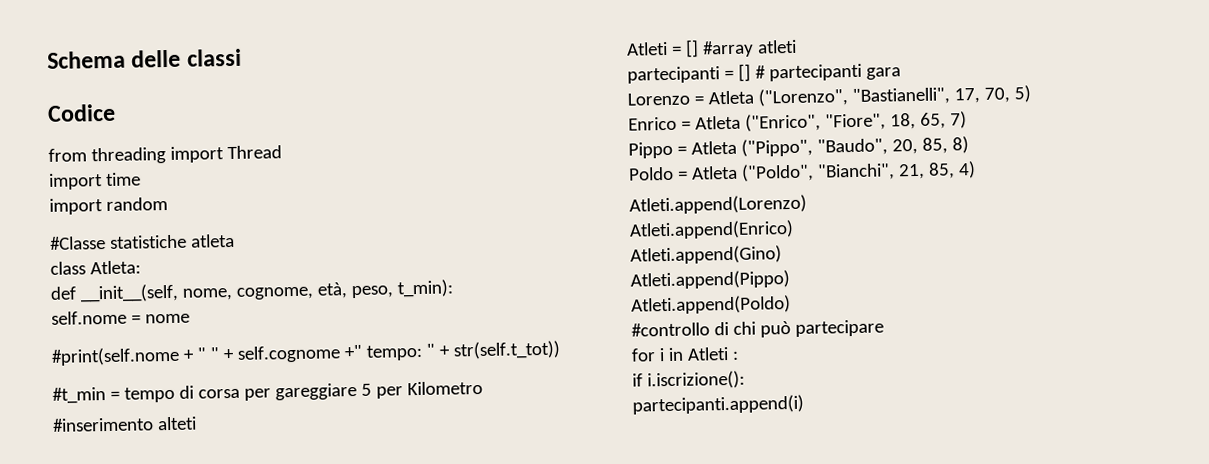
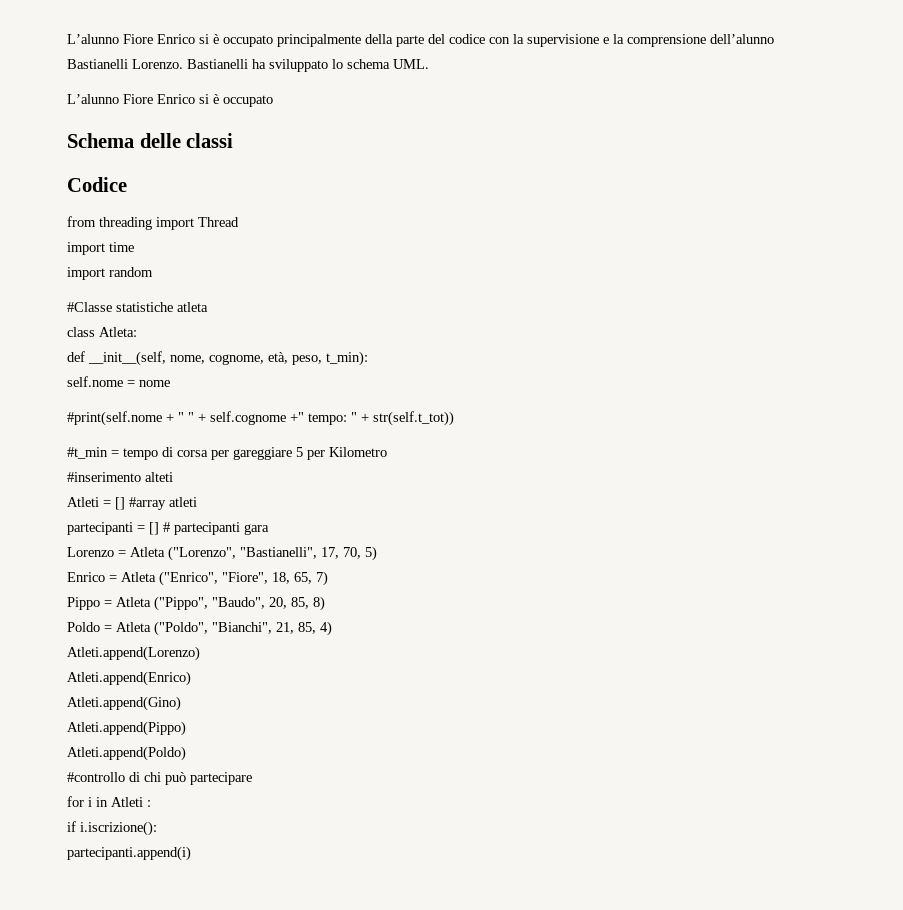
(47, 59) none -> [67,34,774,47] [67,59,429,72] [67,94,273,107] L’alunno Fiore Enrico si è occupato principalmente della parte del codice con la supervisione e la comprensione dell’alunno Bastianelli Lorenzo. Bastianelli ha sviluppato lo schema UML. // L’alunno Fiore Enrico si è occupato //

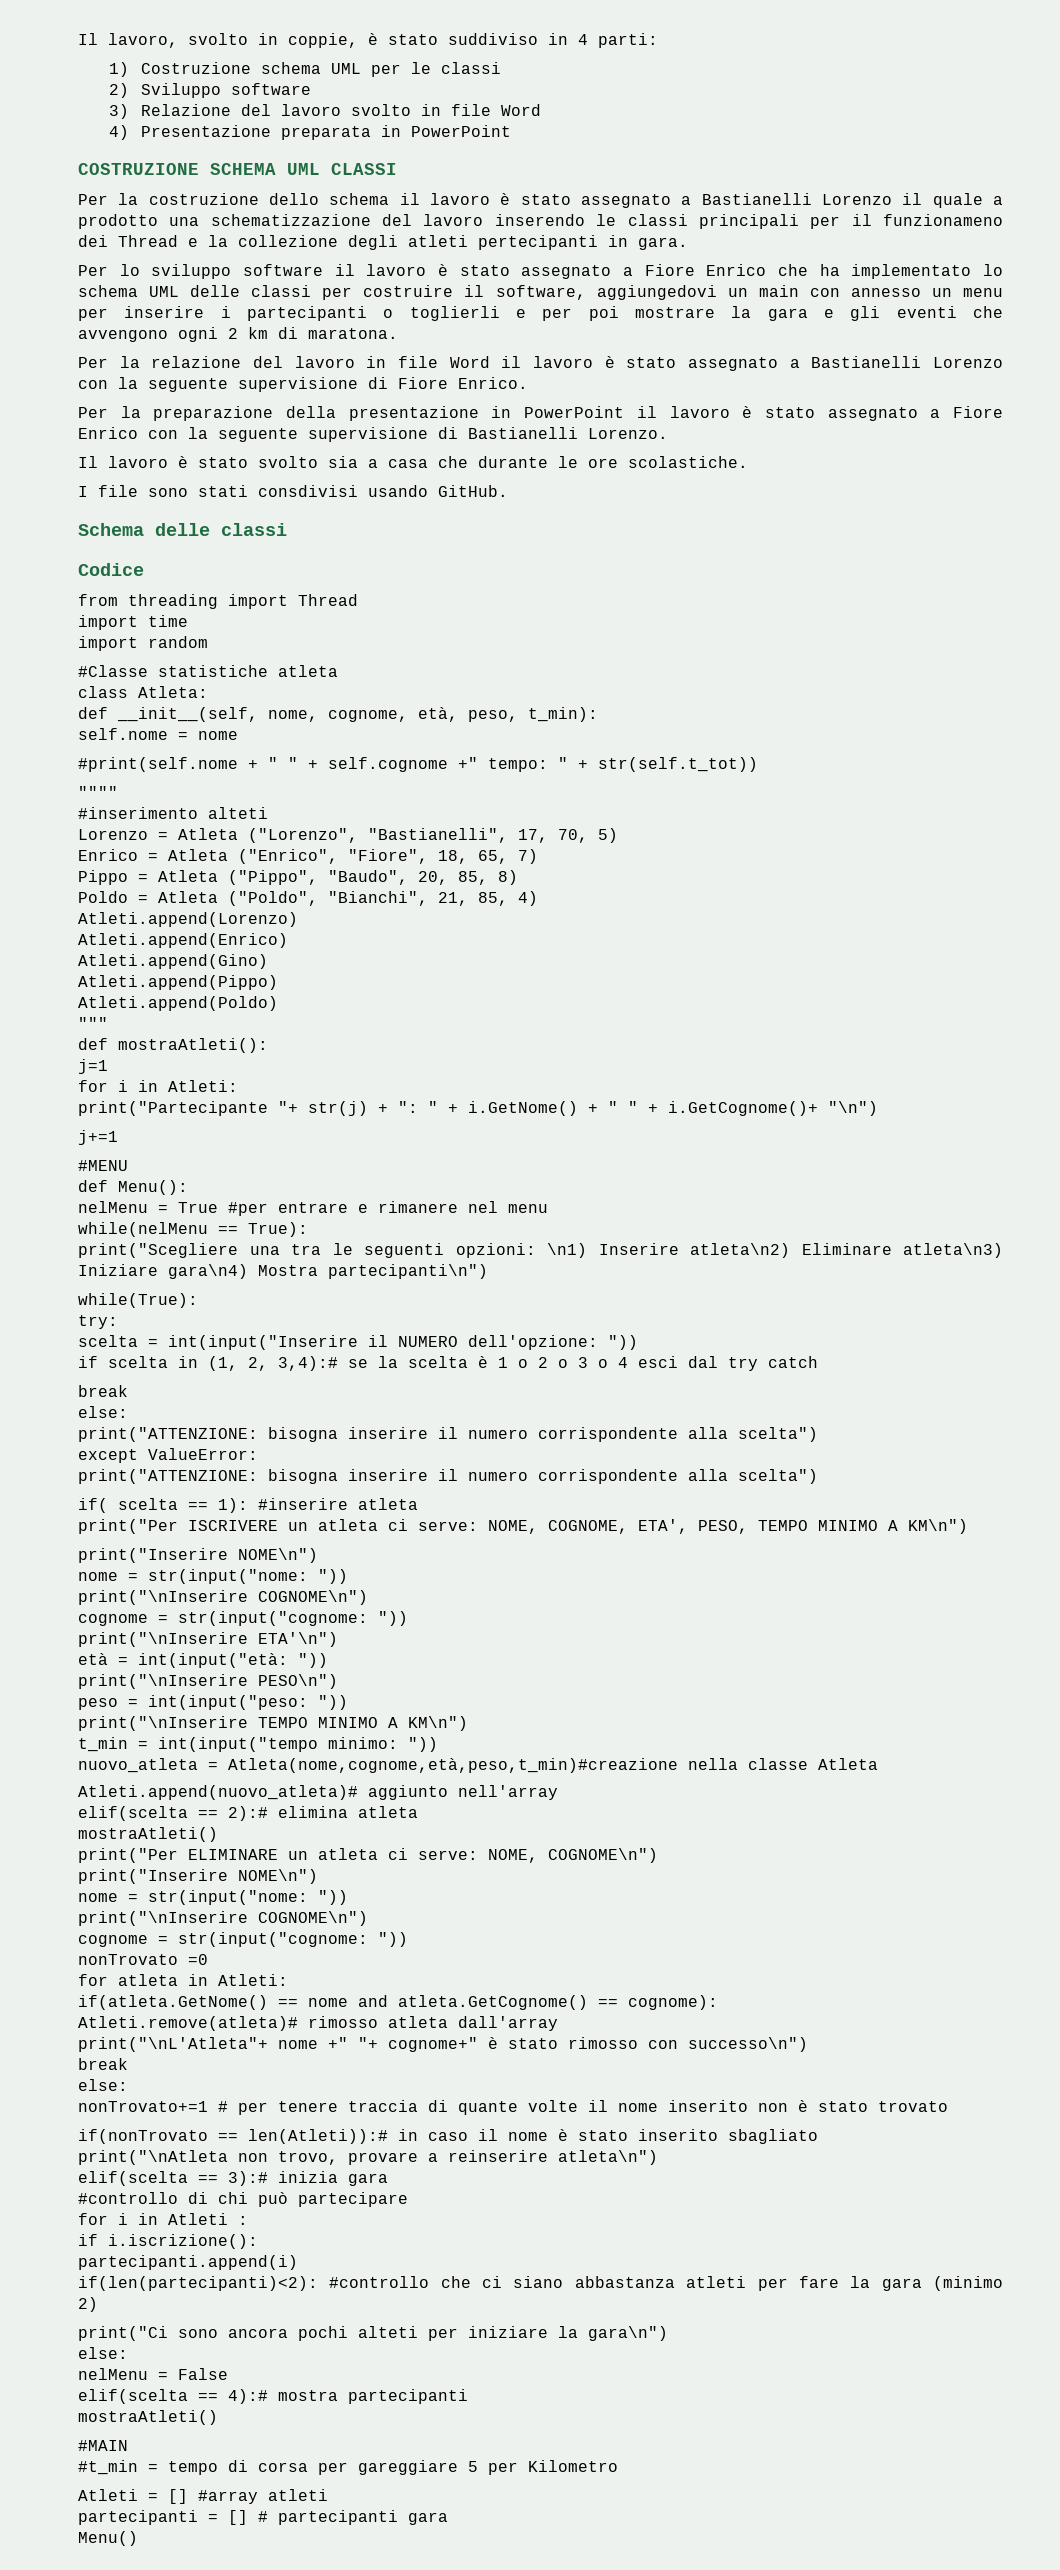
[67,34,774,47] [67,59,429,72] [67,94,273,107] L’alunno Fiore Enrico si è occupato principalmente della parte del codice con la supervisione e la comprensione dell’alunno Bastianelli Lorenzo. Bastianelli ha sviluppato lo schema UML. // L’alunno Fiore Enrico si è occupato -> [78,33,658,48] [109,62,501,77] [109,83,311,98] [109,104,541,119] [109,125,511,140] [78,163,397,175] [78,193,1004,208] [78,214,1004,229] [78,235,688,250] [78,264,1003,279] [78,285,1003,300] [78,306,1004,321] [78,327,398,342] [78,356,1003,371] [78,377,528,392] [78,406,1004,421] [78,427,668,442] [78,456,748,468] [78,485,508,497] Il lavoro, svolto in coppie, è stato suddiviso in 4 parti: // 1) Costruzione schema UML per le classi // 2) Sviluppo software // 3) Relazione del lavoro svolto in file Word // 4) Presentazione preparata in PowerPoint // COSTRUZIONE SCHEMA UML CLASSI // Per la costruzione dello schema il lavoro è stato assegnato a Bastianelli Lorenzo il quale a prodotto una schematizzazione del lavoro inserendo le classi principali per il funzionameno dei Thread e la collezione degli atleti pertecipanti in gara. // Per lo sviluppo software il lavoro è stato assegnato a Fiore Enrico che ha implementato lo schema UML delle classi per costruire il software, aggiungedovi un main con annesso un menu per inserire i partecipanti o toglierli e per poi mostrare la gara e gli eventi che avvengono ogni 2 km di maratona. // Per la relazione del lavoro in file Word il lavoro è stato assegnato a Bastianelli Lorenzo con la seguente supervisione di Fiore Enrico. // Per la preparazione della presentazione in PowerPoint il lavoro è stato assegnato a Fiore Enrico con la seguente supervisione di Bastianelli Lorenzo. // Il lavoro è stato svolto sia a casa che durante le ore scolastiche. // I file sono stati consdivisi usando GitHub.
[67,447,387,460] [67,472,173,482] [67,497,197,510] [67,522,269,535] #t_min = tempo di corsa per gareggiare 5 per Kilometro // #inserimento alteti // Atleti = [] #array atleti // partecipanti = [] # partecipanti gara -> [78,786,118,798] [78,807,268,819] """" // #inserimento alteti
(186, 753) none -> [78,1017,108,1029] [78,1038,268,1053] [78,1059,108,1074] [78,1080,238,1092] [78,1101,878,1116] [78,1130,118,1145] [78,1160,128,1171] [78,1180,188,1195] [78,1201,548,1216] [78,1222,308,1237] [78,1243,1003,1258] [78,1264,488,1279] [78,1293,198,1308] [78,1315,118,1329] [78,1335,638,1350] [78,1356,818,1371] [78,1385,128,1397] [78,1406,128,1418] [78,1427,818,1442] [78,1448,258,1463] [78,1469,818,1484] [78,1498,418,1513] [78,1519,968,1534] [78,1548,318,1563] [78,1569,348,1584] [78,1590,368,1605] [78,1611,408,1626] [78,1632,338,1647] [78,1653,328,1668] [78,1674,338,1689] [78,1695,348,1710] [78,1716,468,1731] [78,1737,438,1752] [78,1758,878,1773] [78,1785,558,1800] [78,1806,418,1821] [78,1827,218,1842] [78,1848,658,1863] [78,1869,318,1884] [78,1890,348,1905] [78,1911,368,1926] [78,1932,408,1947] [78,1954,208,1965] [78,1974,288,1986] [78,1995,718,2010] [78,2016,558,2031] [78,2037,808,2052] [78,2058,128,2070] [78,2079,128,2091] [78,2100,948,2115] [78,2129,818,2144] [78,2150,658,2165] [78,2171,388,2186] // """ // def mostraAtleti(): // j=1 // for i in Atleti: // print("Partecipante "+ str(j) + ": " + i.GetNome() + " " + i.GetCognome()+ "\n") // j+=1 // #MENU // def Menu(): // nelMenu = True #per entrare e rimanere nel menu // while(nelMenu == True): // print("Scegliere una tra le seguenti opzioni: \n1) Inserire atleta\n2) Eliminare atleta\n3) Iniziare gara\n4) Mostra partecipanti\n") // while(True): // try: // scelta = int(input("Inserire il NUMERO dell'opzione: ")) // if scelta in (1, 2, 3,4):# se la scelta è 1 o 2 o 3 o 4 esci dal try catch // break // else: // print("ATTENZIONE: bisogna inserire il numero corrispondente alla scelta") // except ValueError: // print("ATTENZIONE: bisogna inserire il numero corrispondente alla scelta") // if( scelta == 1): #inserire atleta // print("Per ISCRIVERE un atleta ci serve: NOME, COGNOME, ETA', PESO, TEMPO MINIMO A KM\n") // print("Inserire NOME\n") // nome = str(input("nome: ")) // print("\nInserire COGNOME\n") // cognome = str(input("cognome: ")) // print("\nInserire ETA'\n") // età = int(input("età: ")) // print("\nInserire PESO\n") // peso = int(input("peso: ")) // print("\nInserire TEMPO MINIMO A KM\n") // t_min = int(input("tempo minimo: ")) // nuovo_atleta = Atleta(nome,cognome,età,peso,t_min)#creazione nella classe Atleta // Atleti.append(nuovo_atleta)# aggiunto nell'array // elif(scelta == 2):# elimina atleta // mostraAtleti() // print("Per ELIMINARE un atleta ci serve: NOME, COGNOME\n") // print("Inserire NOME\n") // nome = str(input("nome: ")) // print("\nInserire COGNOME\n") // cognome = str(input("cognome: ")) // nonTrovato =0 // for atleta in Atleti: // if(atleta.GetNome() == nome and atleta.GetCognome() == cognome): // Atleti.remove(atleta)# rimosso atleta dall'array // print("\nL'Atleta"+ nome +" "+ cognome+" è stato rimosso con successo\n") // break // else: // nonTrovato+=1 # per tenere traccia di quante volte il nome inserito non è stato trovato // if(nonTrovato == len(Atleti)):# in caso il nome è stato inserito sbagliato // print("\nAtleta non trovo, provare a reinserire atleta\n") // elif(scelta == 3):# inizia gara
(191, 853) none -> [78,2276,1004,2291] [78,2297,98,2312] [78,2326,668,2341] [78,2347,128,2359] [78,2368,228,2380] [78,2389,468,2404] [78,2410,218,2425] [78,2440,128,2451] [78,2460,618,2475] [78,2489,328,2504] [78,2510,448,2525] [78,2531,138,2546] // if(len(partecipanti)<2): #controllo che ci siano abbastanza atleti per fare la gara (minimo 2) // print("Ci sono ancora pochi alteti per iniziare la gara\n") // else: // nelMenu = False // elif(scelta == 4):# mostra partecipanti // mostraAtleti() // #MAIN // #t_min = tempo di corsa per gareggiare 5 per Kilometro // Atleti = [] #array atleti // partecipanti = [] # partecipanti gara // Menu()

